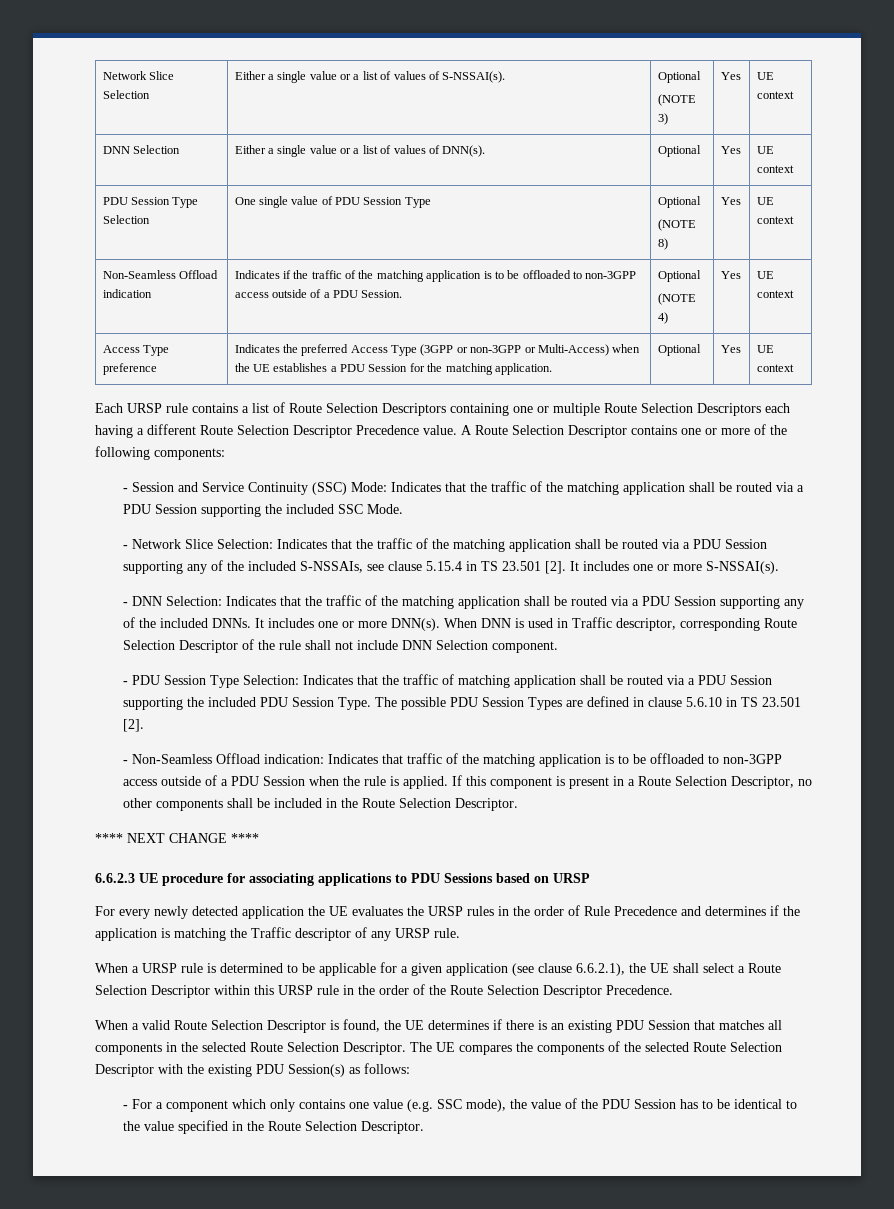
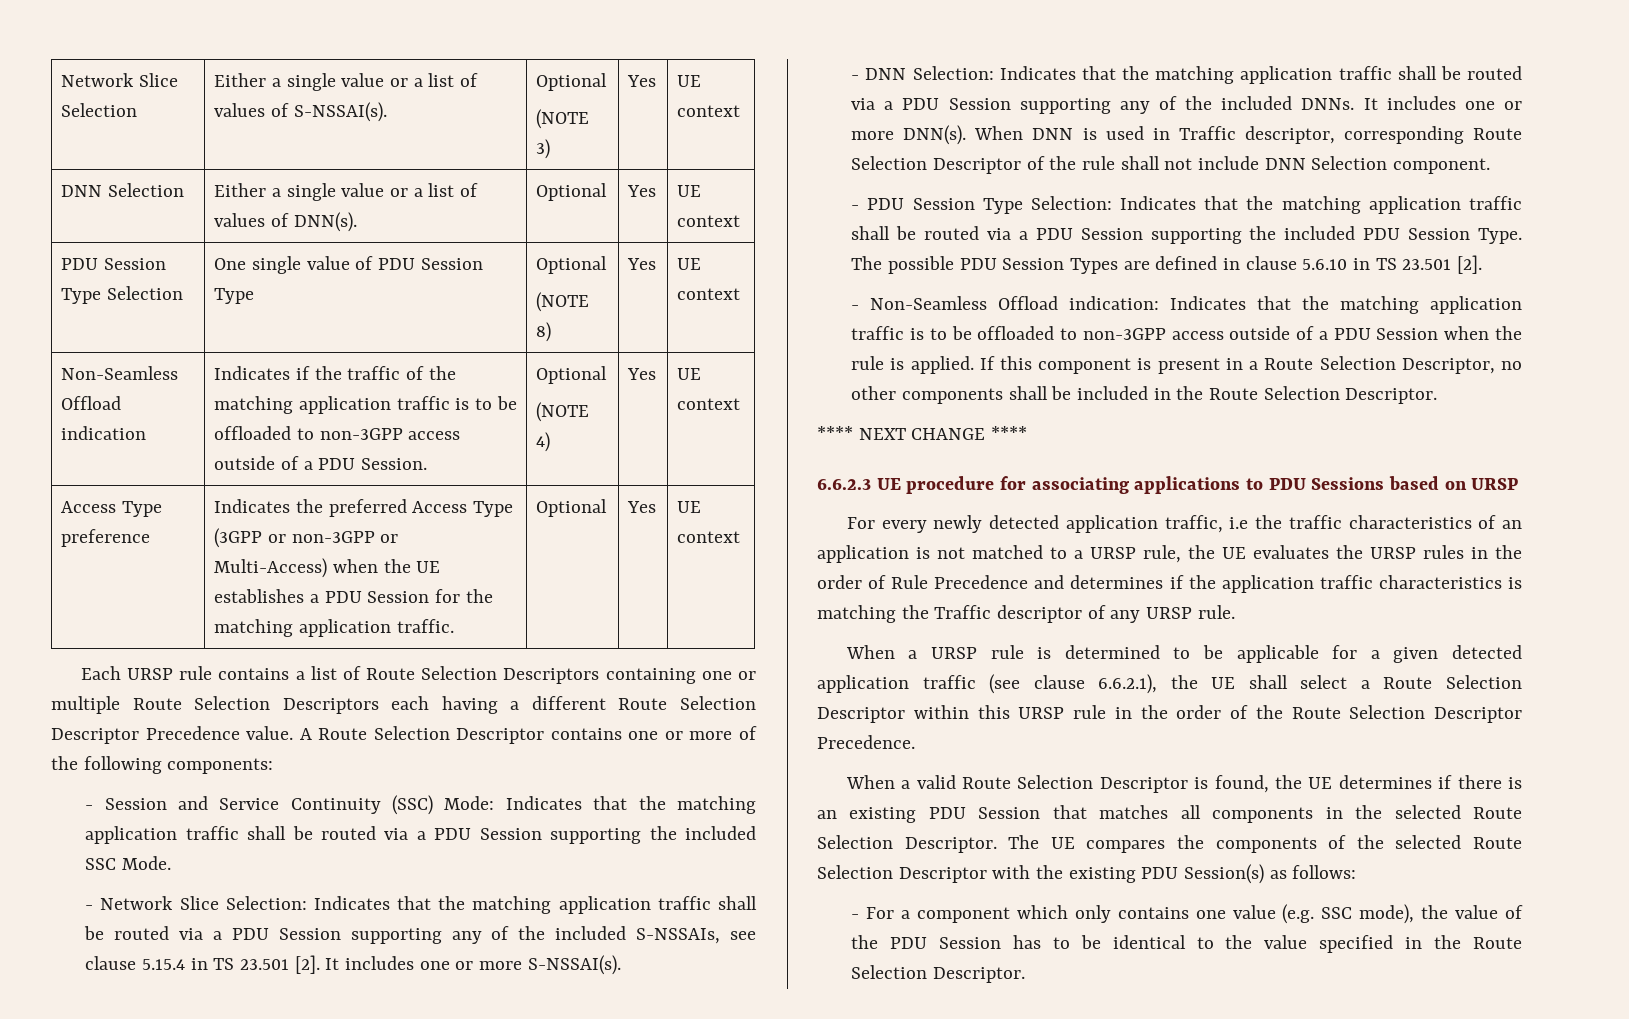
(482, 276) none -> [396,396,450,410] traffic
[494,363,552,375] application. -> [298,619,454,637] application traffic.
[490,481,685,495] traffic of the matching application -> [677,796,757,814] [85,826,239,844] matching application traffic
[376,538,571,552] traffic of the matching application -> [472,896,711,914] matching application traffic
[325,595,520,609] traffic of the matching application -> [1155,66,1392,84] matching application traffic
[402,674,576,688] traffic of matching application -> [1281,196,1522,214] matching application traffic
[406,753,601,767] traffic of the matching application -> [1302,296,1522,314] [851,326,905,340] the matching application traffic
(304, 912) none -> [1164,515,1522,533] [817,545,1181,563] traffic, i.e the traffic characteristics of an application is not matched to a URSP rule,
(157, 934) none -> [1319,575,1502,589] traffic characteristics
[446,963,508,976] application -> [1452,645,1523,659] [817,675,976,693] detected application traffic

